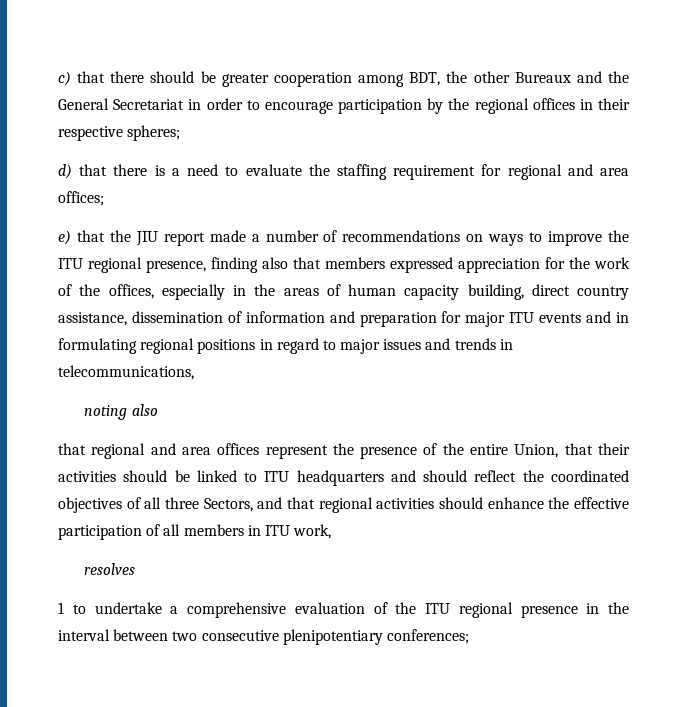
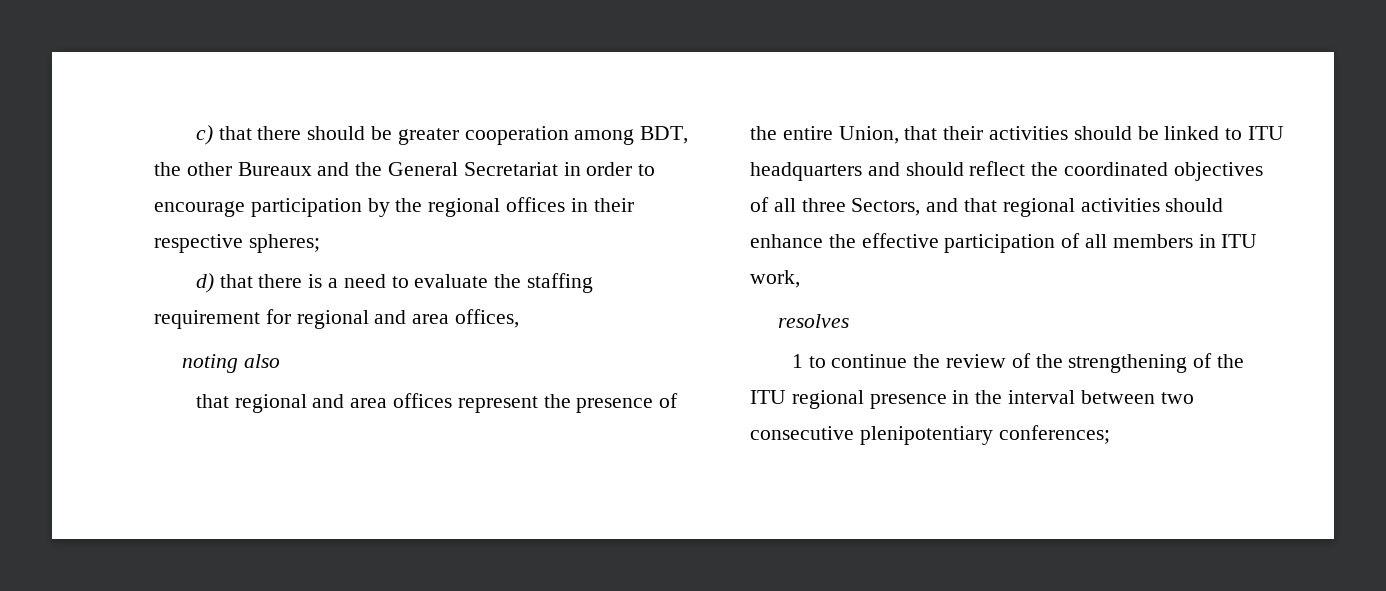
[58,191,104,206] [58,230,630,246] [58,257,630,273] [58,284,629,300] [58,311,629,327] [58,338,513,354] [58,365,194,380] offices; // e) that the JIU report made a number of recommendations on ways to improve the ITU regional presence, finding also that members expressed appreciation for the work of the offices, especially in the areas of human capacity building, direct country assistance, dissemination of information and preparation for major ITU events and in formulating regional positions in regard to major issues and trends in telecommunications, -> [455,309,520,328] offices,
[94,602,365,618] undertake a comprehensive evaluation -> [831,353,1188,373] continue the review of the strengthening

